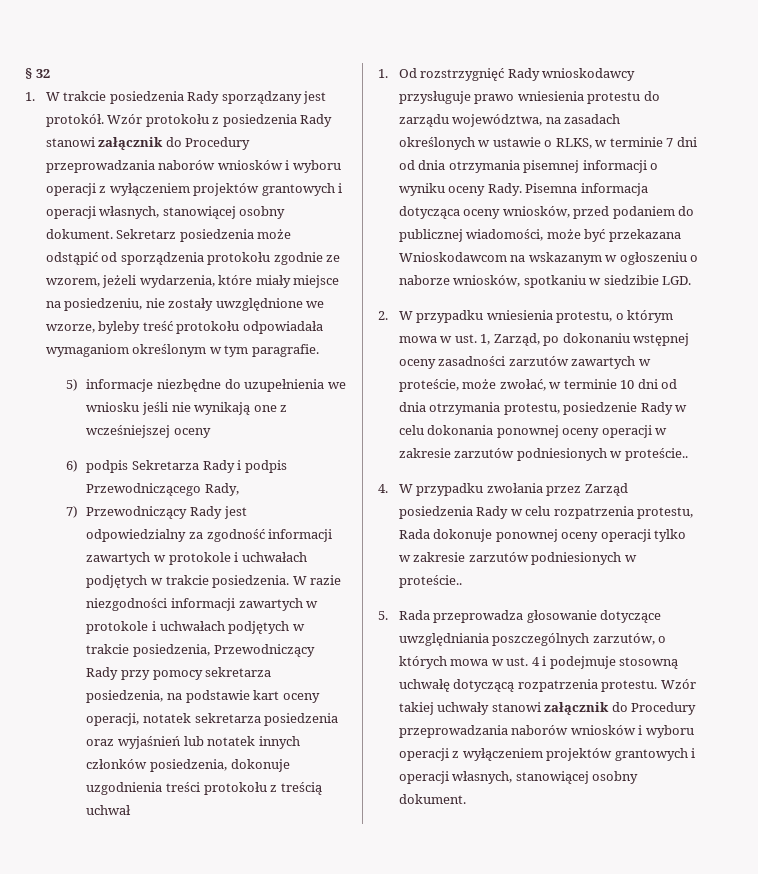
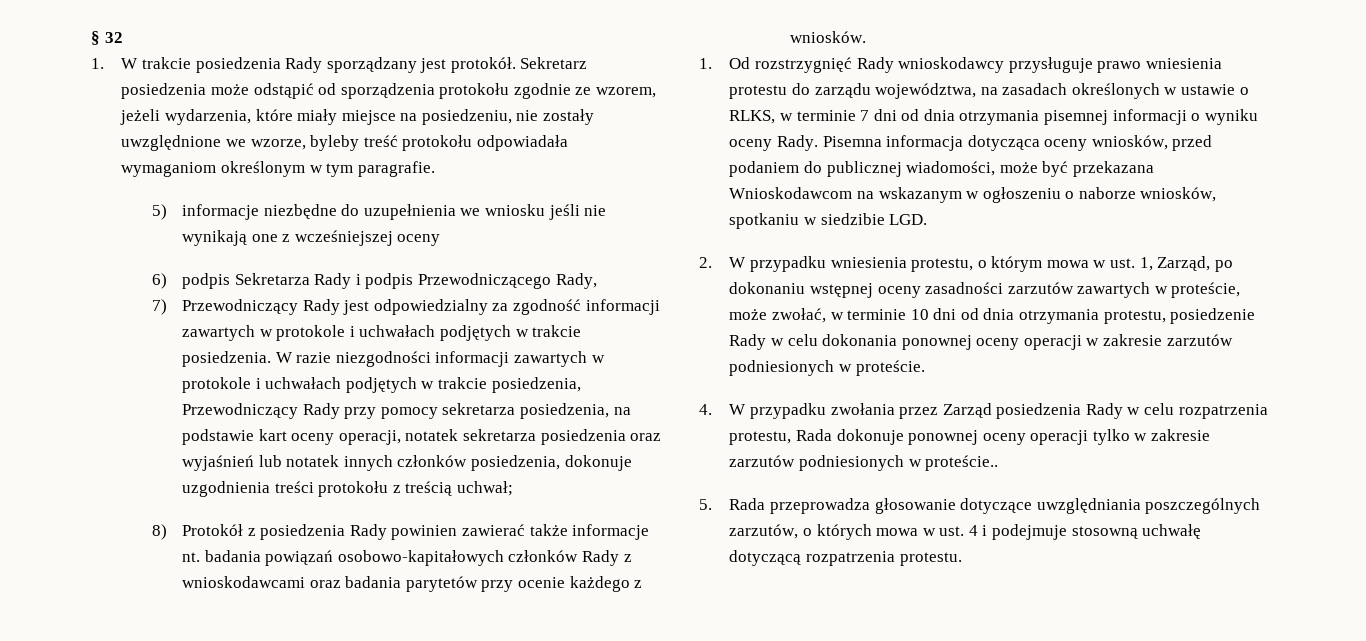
[107,114,333,127] [45,137,251,150] [45,160,341,173] [45,183,343,196] [45,206,286,219] [45,229,113,239] Wzór protokołu z posiedzenia Rady stanowi załącznik do Procedury przeprowadzania naborów wniosków i wyboru operacji z wyłączeniem projektów grantowych i operacji własnych, stanowiącej osobny dokument. -> (516, 65) none
[86,805,132,815] uchwał -> [456,481,513,496] [151,524,650,540] [182,550,632,566] [182,576,643,592] [790,31,867,43] uchwał; // 8) Protokół z posiedzenia Rady powinien zawierać także informacje nt. badania powiązań osobowo-kapitałowych członków Rady z wnioskodawcami oraz badania parytetów przy ocenie każdego z wniosków.
[624,448,688,461] proteście.. -> [855,360,925,376] proteście.
[660,679,696,689] [398,702,697,715] [398,725,694,738] [398,748,696,761] [398,771,639,784] [398,794,466,804] Wzór takiej uchwały stanowi załącznik do Procedury przeprowadzania naborów wniosków i wyboru operacji z wyłączeniem projektów grantowych i operacji własnych, stanowiącej osobny dokument. -> (962, 559) none

